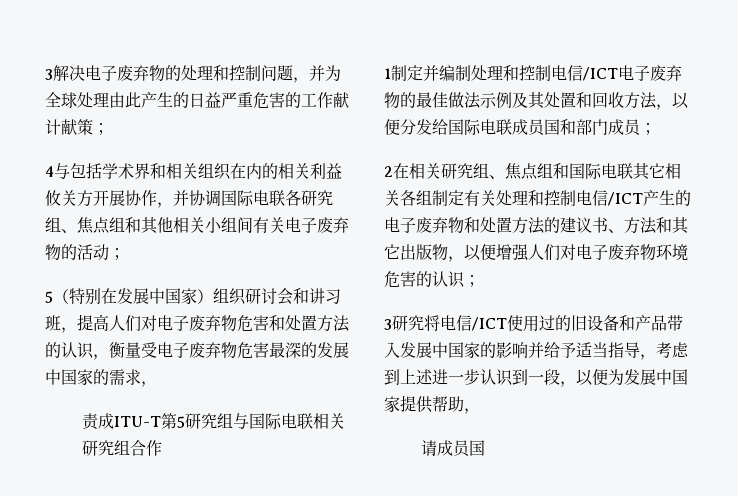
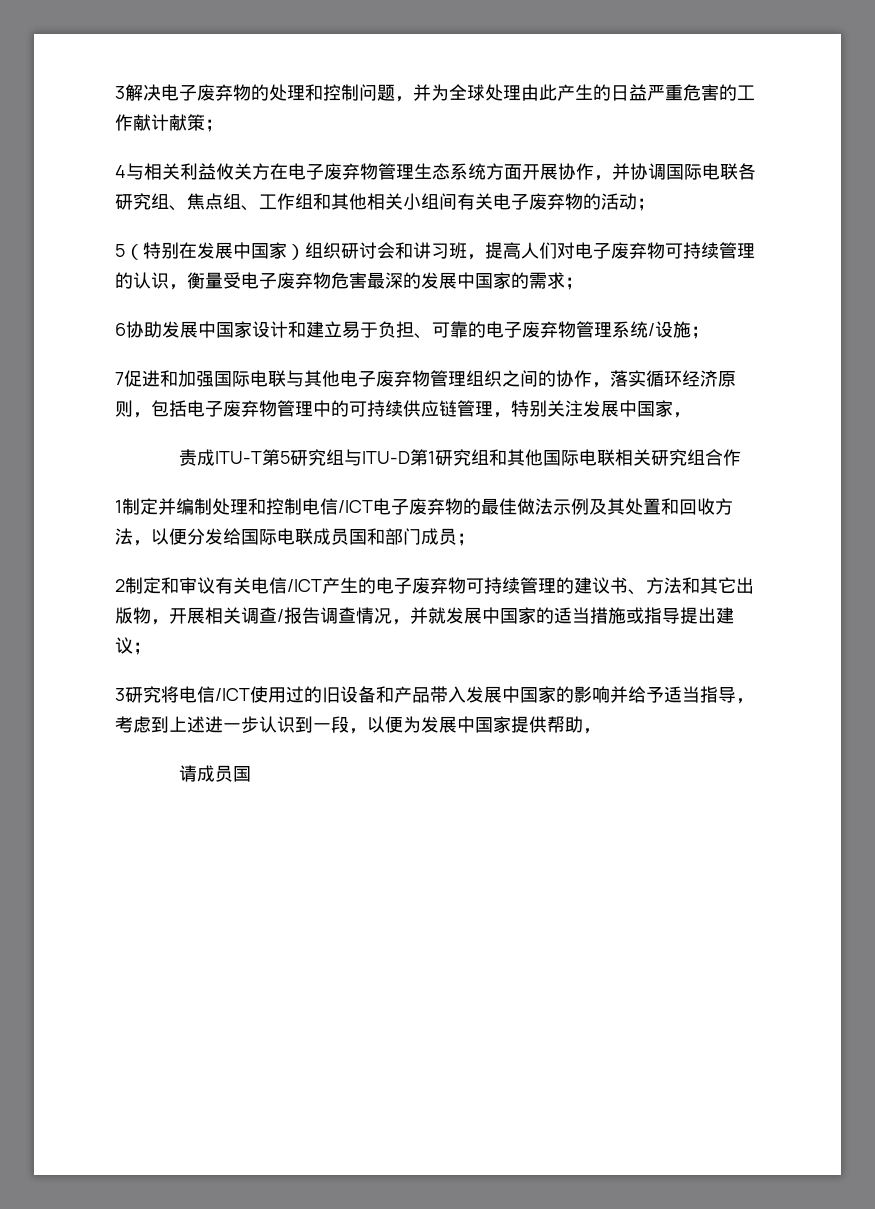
[70,163,342,180] [45,190,93,207] 包括学术界和相关组织在内的相关利益攸关方 -> [144,163,522,180] 相关利益攸关方在电子废弃物管理生态系统方面
(125, 224) none -> [241,193,313,211] 、工作组
[237,315,350,332] 危害和处置方法 -> [665,242,755,259] 可持续管理
(141, 377) none -> [565,277,583,290] [115,321,709,339] [115,370,736,388] [115,400,673,418] ； // 6协助发展中国家设计和建立易于负担、可靠的电子废弃物管理系统/设施； // 7促进和加强国际电联与其他电子废弃物管理组织之间的协作，落实循环经济原则，包括电子废弃物管理中的可持续供应链管理，特别关注发展中国家
(249, 421) none -> [362,449,544,466] ITU-D第1研究组和其他
[393,163,681,180] [384,190,576,206] 在相关研究组、焦点组和国际电联其它相关各组制定有关处理和控制 -> [125,577,251,594] 制定和审议有关
[464,217,545,234] 和处置方法 -> [466,577,556,594] 可持续管理
[464,244,688,261] [384,271,465,288] 以便增强人们对电子废弃物环境危害的认识 -> [169,607,734,625] [115,637,133,654] 开展相关调查/报告调查情况，并就发展中国家的适当措施或指导提出建议

